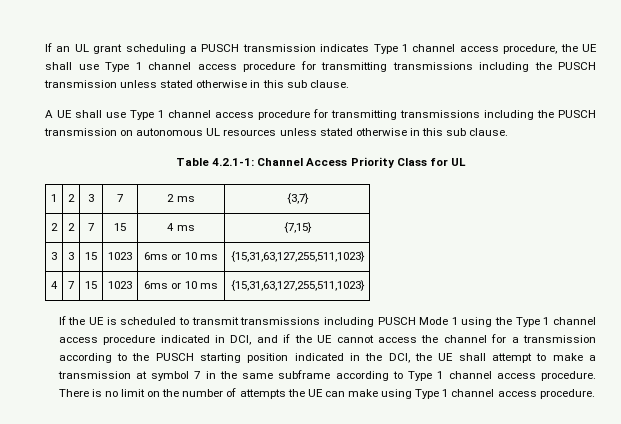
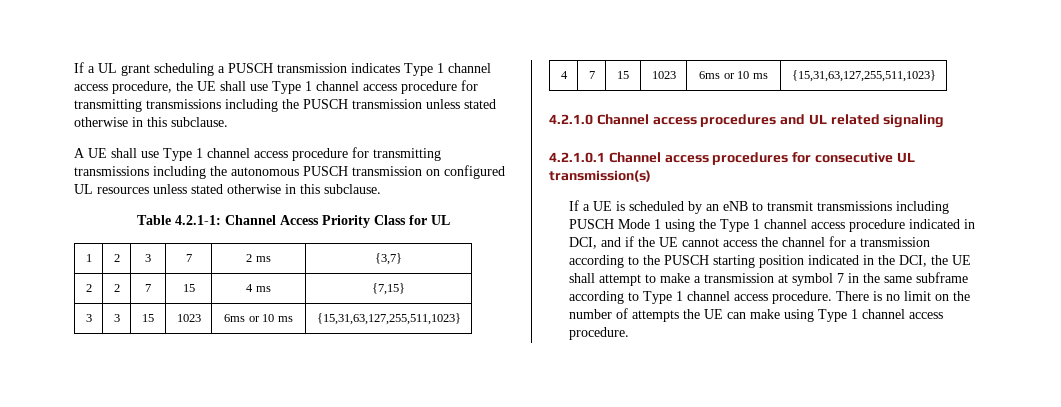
[45,43,71,52] If an -> [74,62,95,73] If a
[286,80,349,88] sub clause. -> [171,117,228,127] subclause.
(554, 114) none -> [231,167,299,176] autonomous
[136,128,204,136] autonomous -> [444,165,505,179] configured
[446,128,509,136] sub clause. -> [324,184,381,194] subclause.
[58,316,86,325] // If the -> [549,114,945,128] [549,152,915,165] [549,170,651,182] [569,200,591,211] // 4.2.1.0 Channel access procedures and UL related signaling // 4.2.1.0.1 Channel access procedures for consecutive UL transmission(s) // If a
(177, 321) none -> [688,201,749,214] by an eNB

